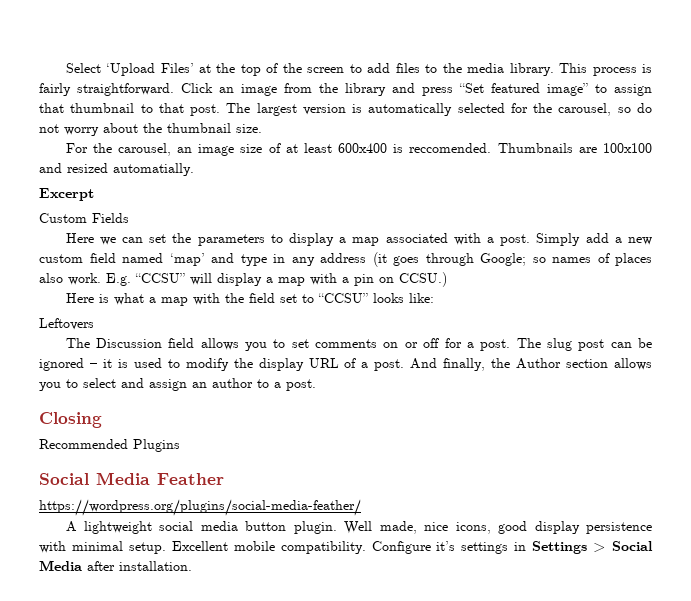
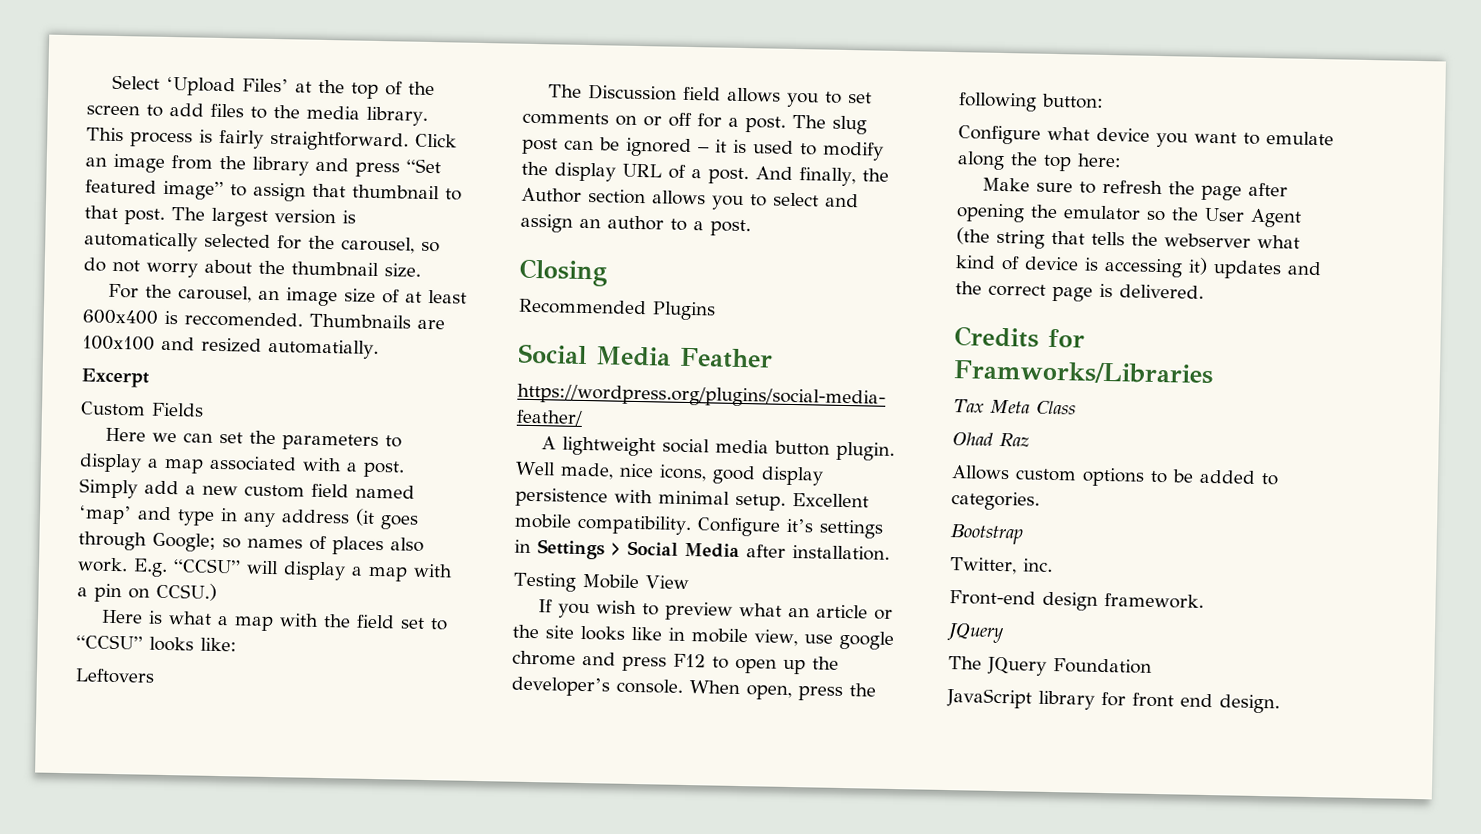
(192, 566) none -> [513,572,689,592] [537,599,893,621] [512,624,894,650] [512,650,839,675] [511,676,876,702] [958,92,1104,112] [958,125,1334,148] [957,151,1122,172] [981,177,1288,201] [956,203,1302,228] [956,227,1300,249] [955,255,1322,280] [955,281,1204,302] [954,326,1085,348] [953,360,1214,386] [953,399,1076,415] [952,432,1029,448] [951,465,1279,487] [951,491,1040,511] [950,524,1023,545] [950,557,1053,575] [949,590,1204,611] [946,623,1005,644] [948,656,1152,676] [946,688,1280,714] // Testing Mobile View // If you wish to preview what an article or the site looks like in mobile view, use google chrome and press F12 to open up the developer’s console. When open, press the following button: // Configure what device you want to emulate along the top here: // Make sure to refresh the page after opening the emulator so the User Agent (the string that tells the webserver what kind of device is accessing it) updates and the correct page is delivered. // Credits for Framworks/Libraries // Tax Meta Class // Ohad Raz // Allows custom options to be added to categories. // Bootstrap // Twitter, inc. // Front-end design framework. // JQuery // The JQuery Foundation // JavaScript library for front end design.

